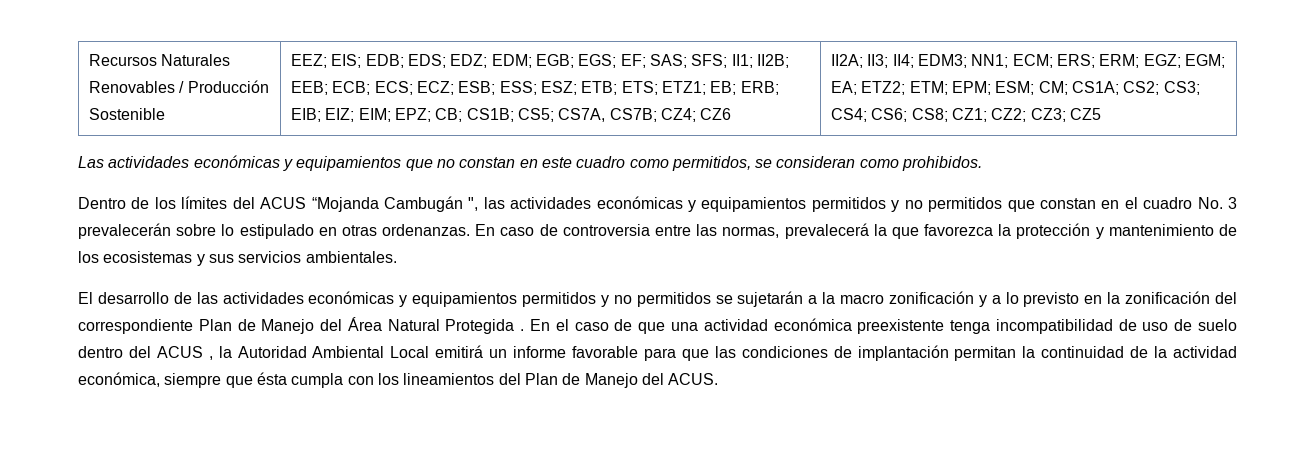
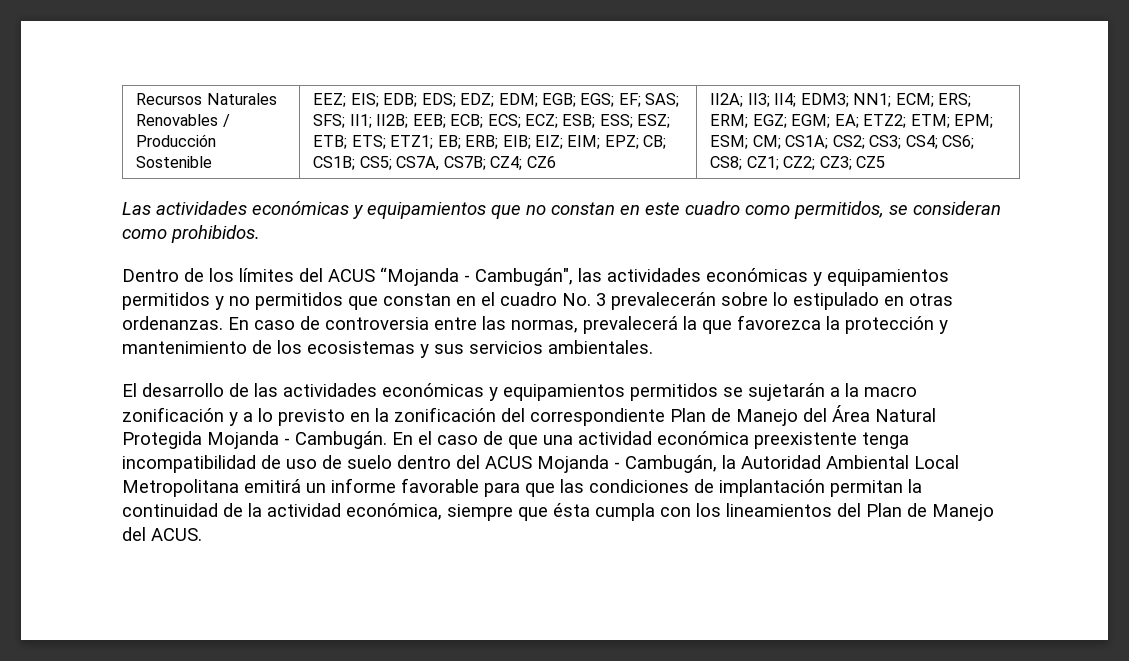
[383,196,479,212] Cambugán ", -> [464,268,573,286] - Cambugán",
[600,292,711,307] y no permitidos -> (718, 392) none
[520,329,525,331] . -> [207,431,387,449] Mojanda - Cambugán.
[208,356,213,360] , -> [537,455,717,473] Mojanda - Cambugán,
(430, 352) none -> [122,479,239,497] Metropolitana

